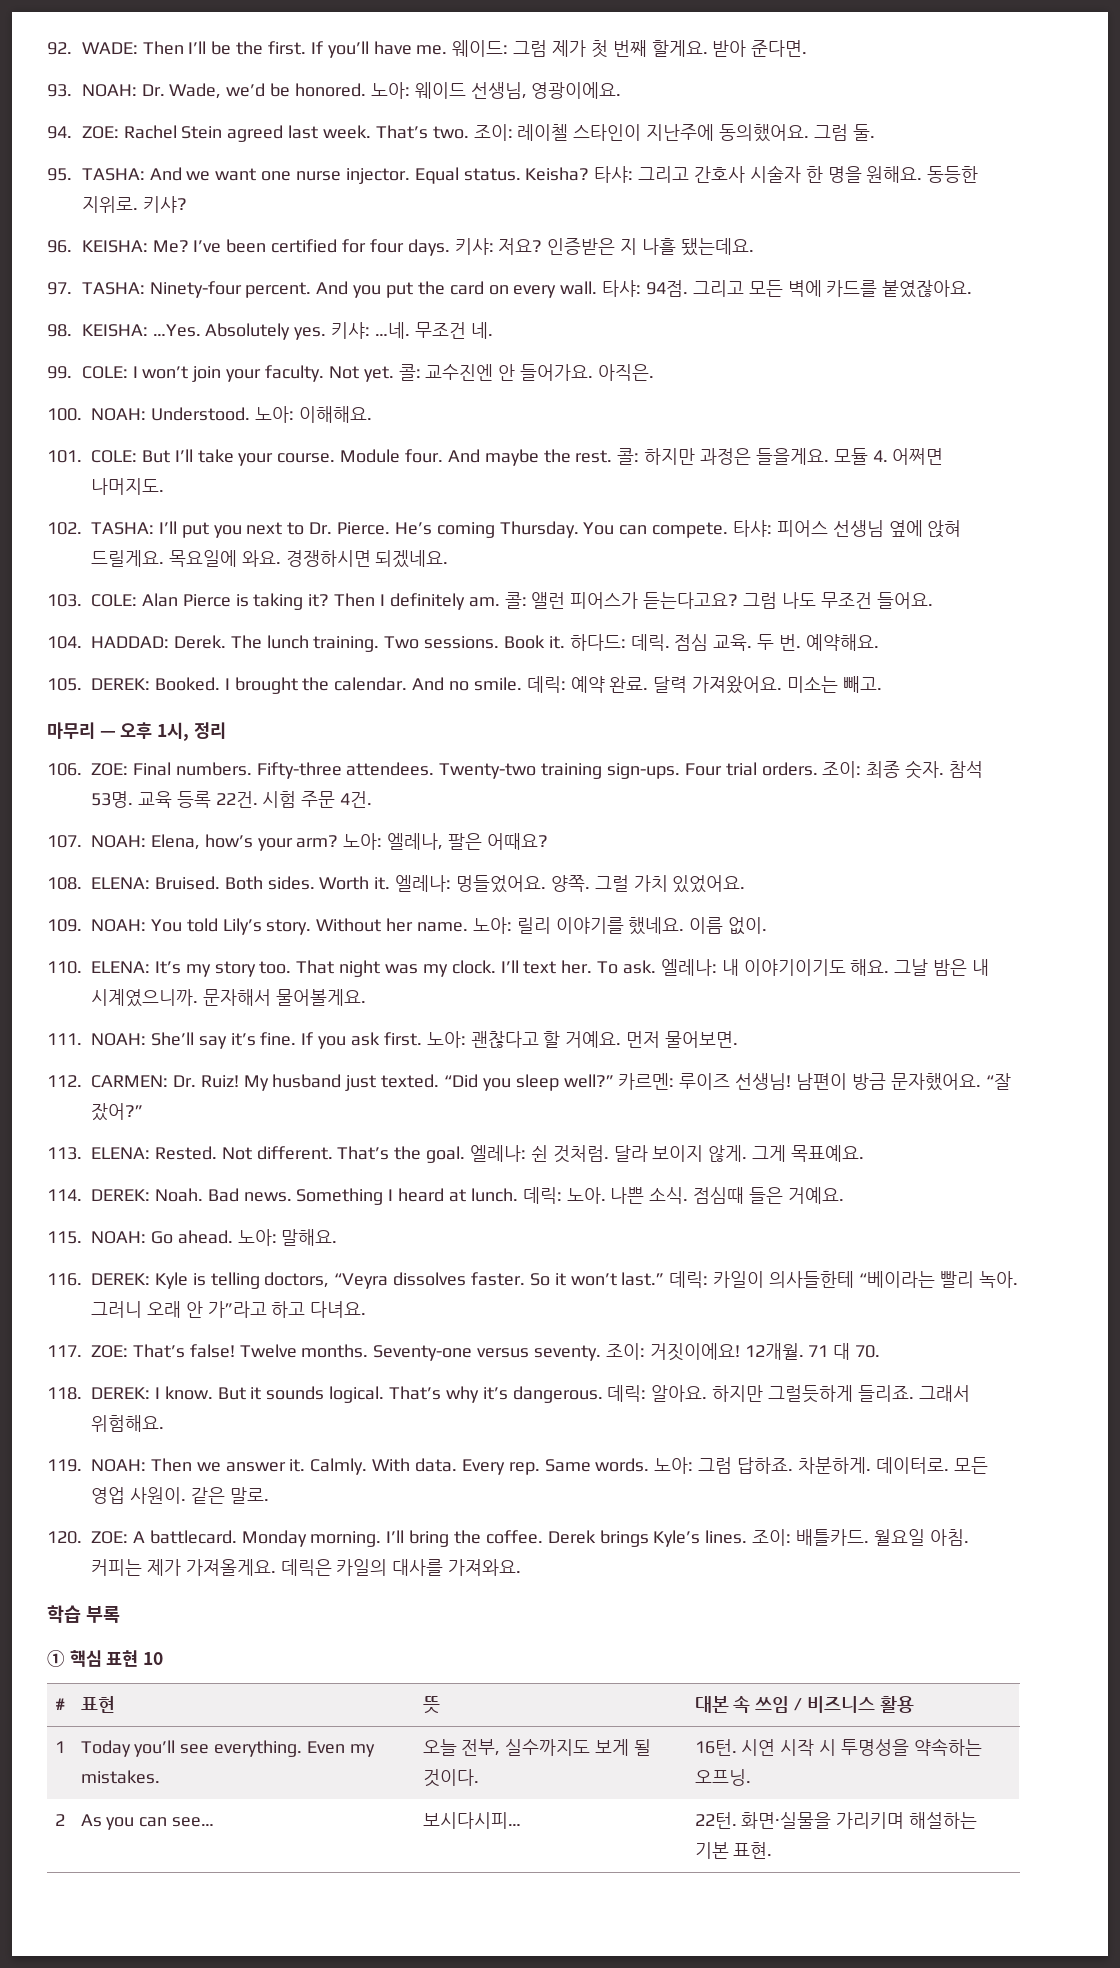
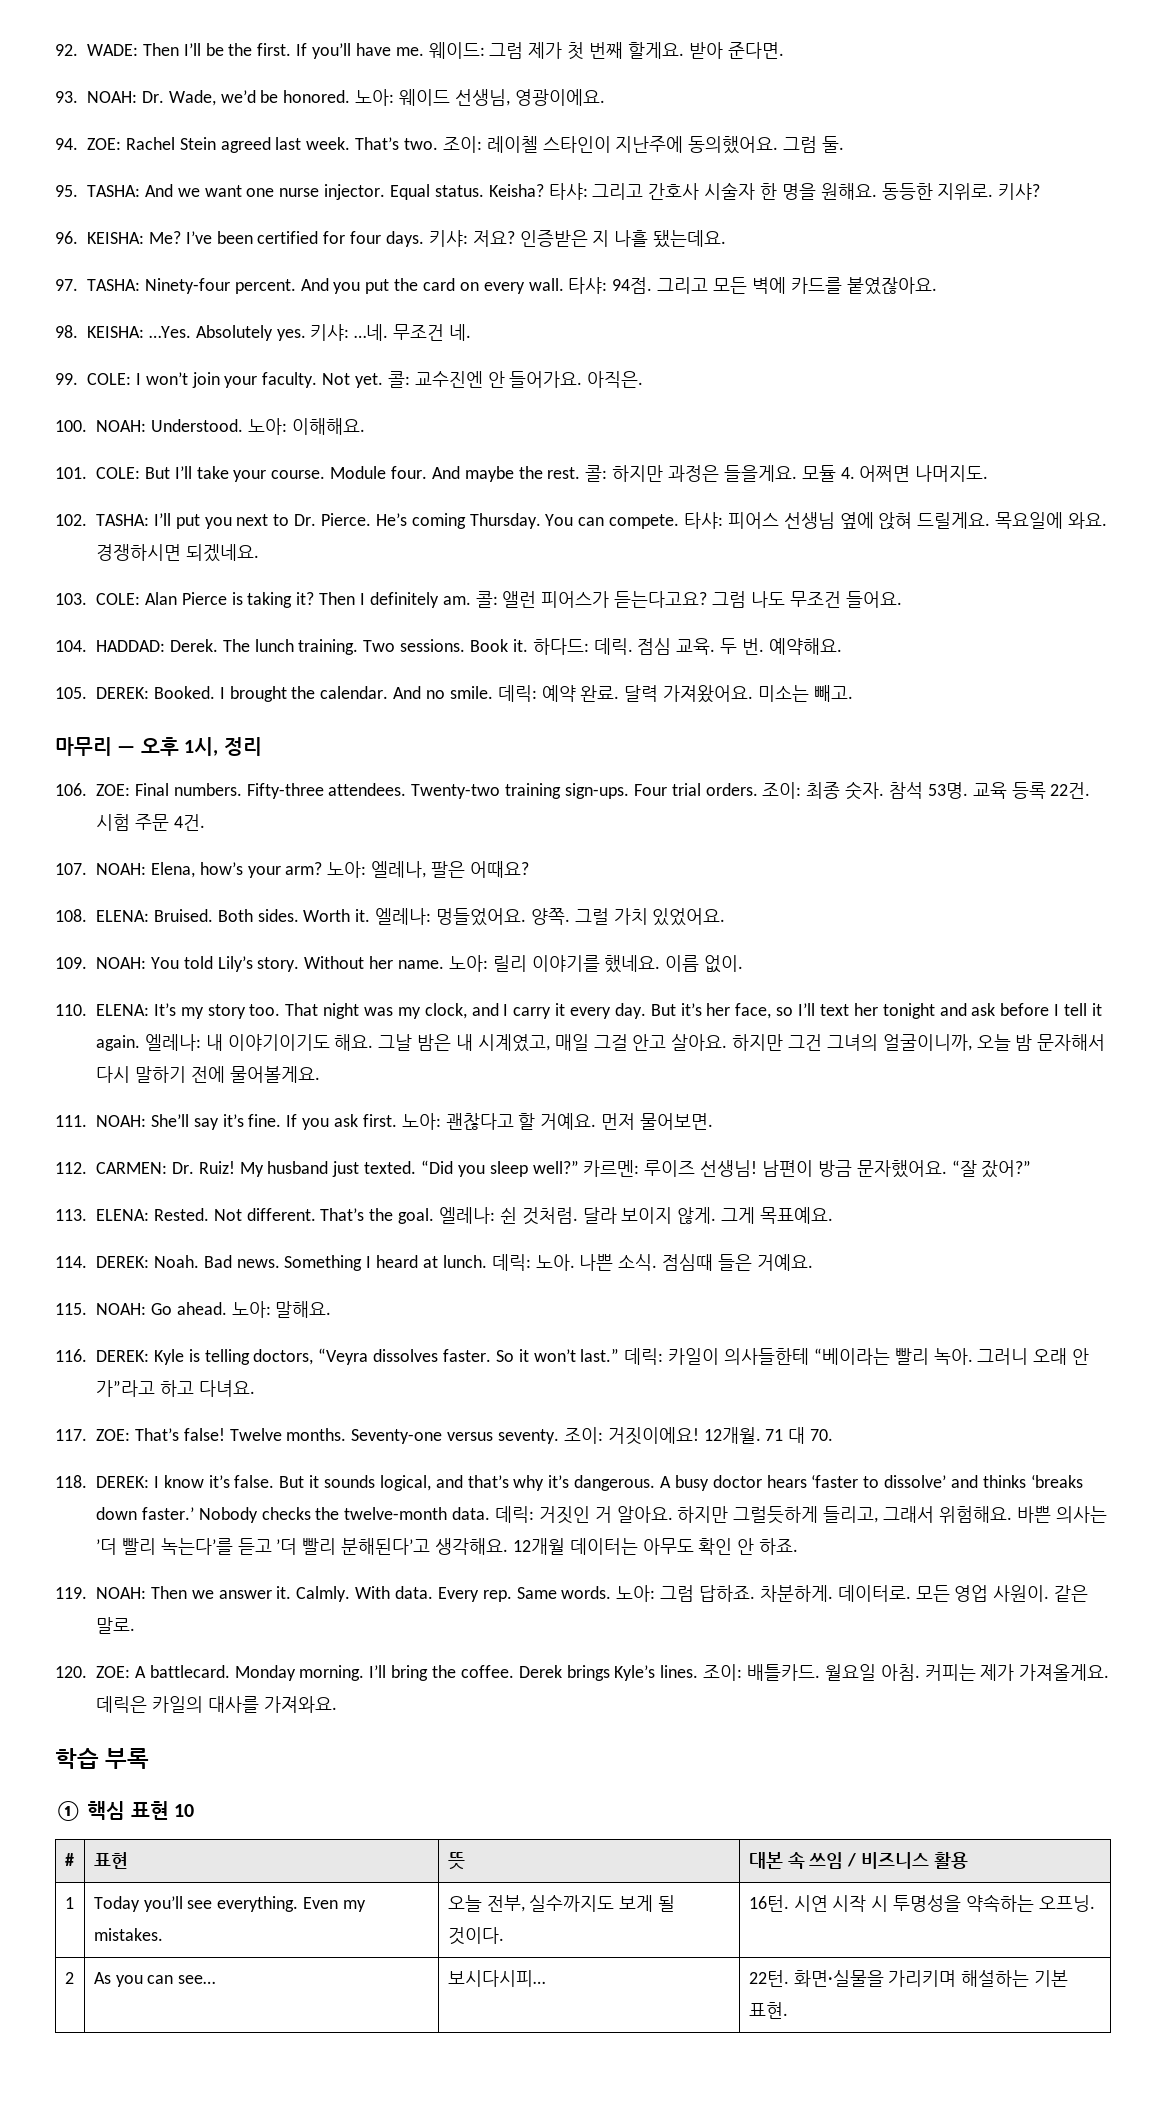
[451,960,657,974] clock. I’ll text her. To ask. -> [424,1003,1102,1019] [96,1035,140,1051] clock, and I carry it every day. But it’s her face, so I’ll text her tonight and ask before I tell it again.
[91,989,271,1007] 시계였으니까. 문자해서 -> [477,1034,1106,1052] [96,1066,225,1083] 시계였고, 매일 그걸 안고 살아요. 하지만 그건 그녀의 얼굴이니까, 오늘 밤 문자해서 다시 말하기 전에
[164,1385,647,1403] know. But it sounds logical. That’s why it’s dangerous. 데릭: -> [163,1475,1083,1491] [96,1506,612,1524] know it’s false. But it sounds logical, and that’s why it’s dangerous. A busy doctor hears ‘faster to dissolve’ and thinks ‘breaks down faster.’ Nobody checks the twelve-month data. 데릭: 거짓인 거
[857,1385,914,1402] 들리죠. -> [823,1506,879,1523] 들리고,
(164, 1423) none -> [1016,1506,1107,1523] [96,1538,799,1555] 바쁜 의사는 ’더 빨리 녹는다’를 듣고 ’더 빨리 분해된다’고 생각해요. 12개월 데이터는 아무도 확인 안 하죠.

